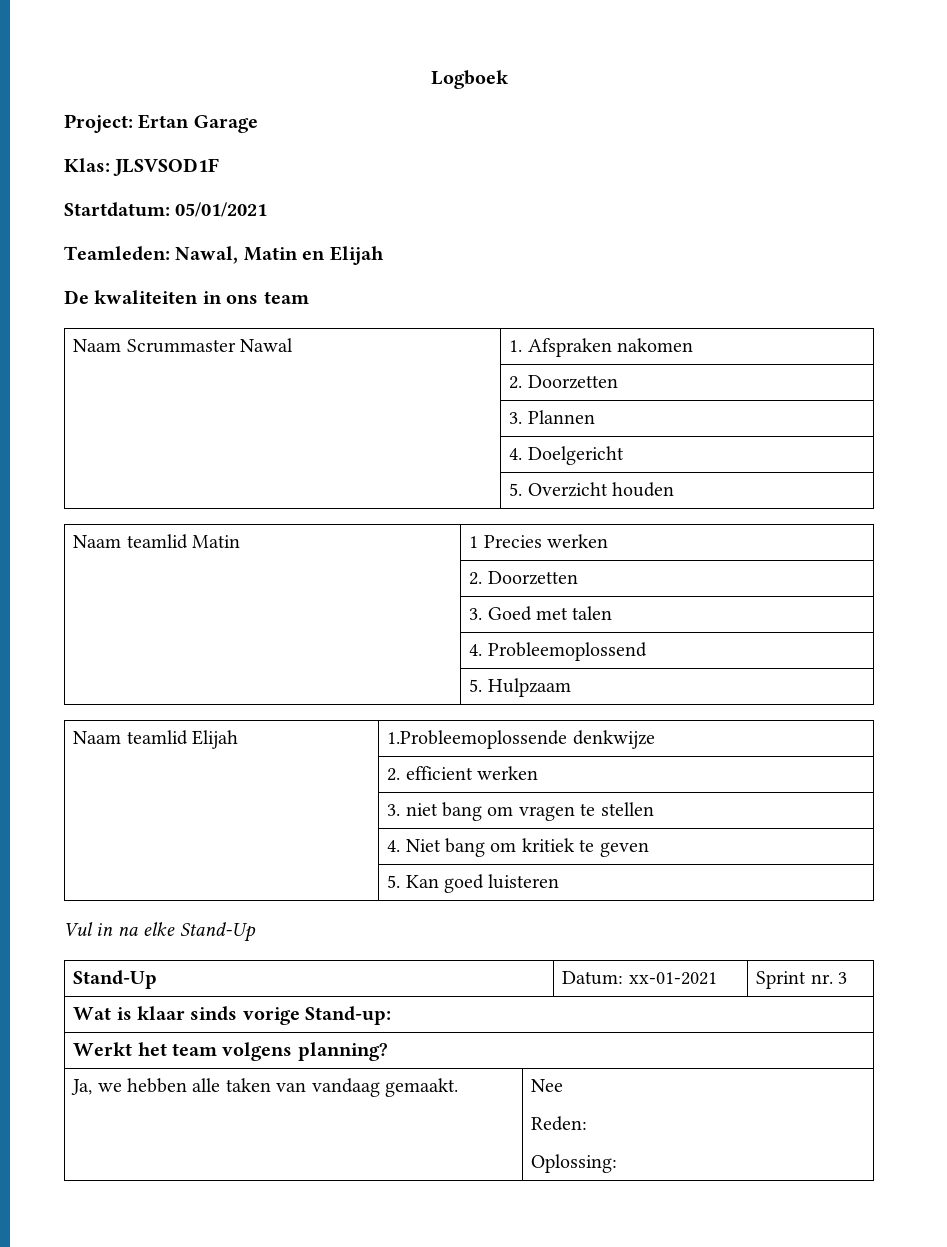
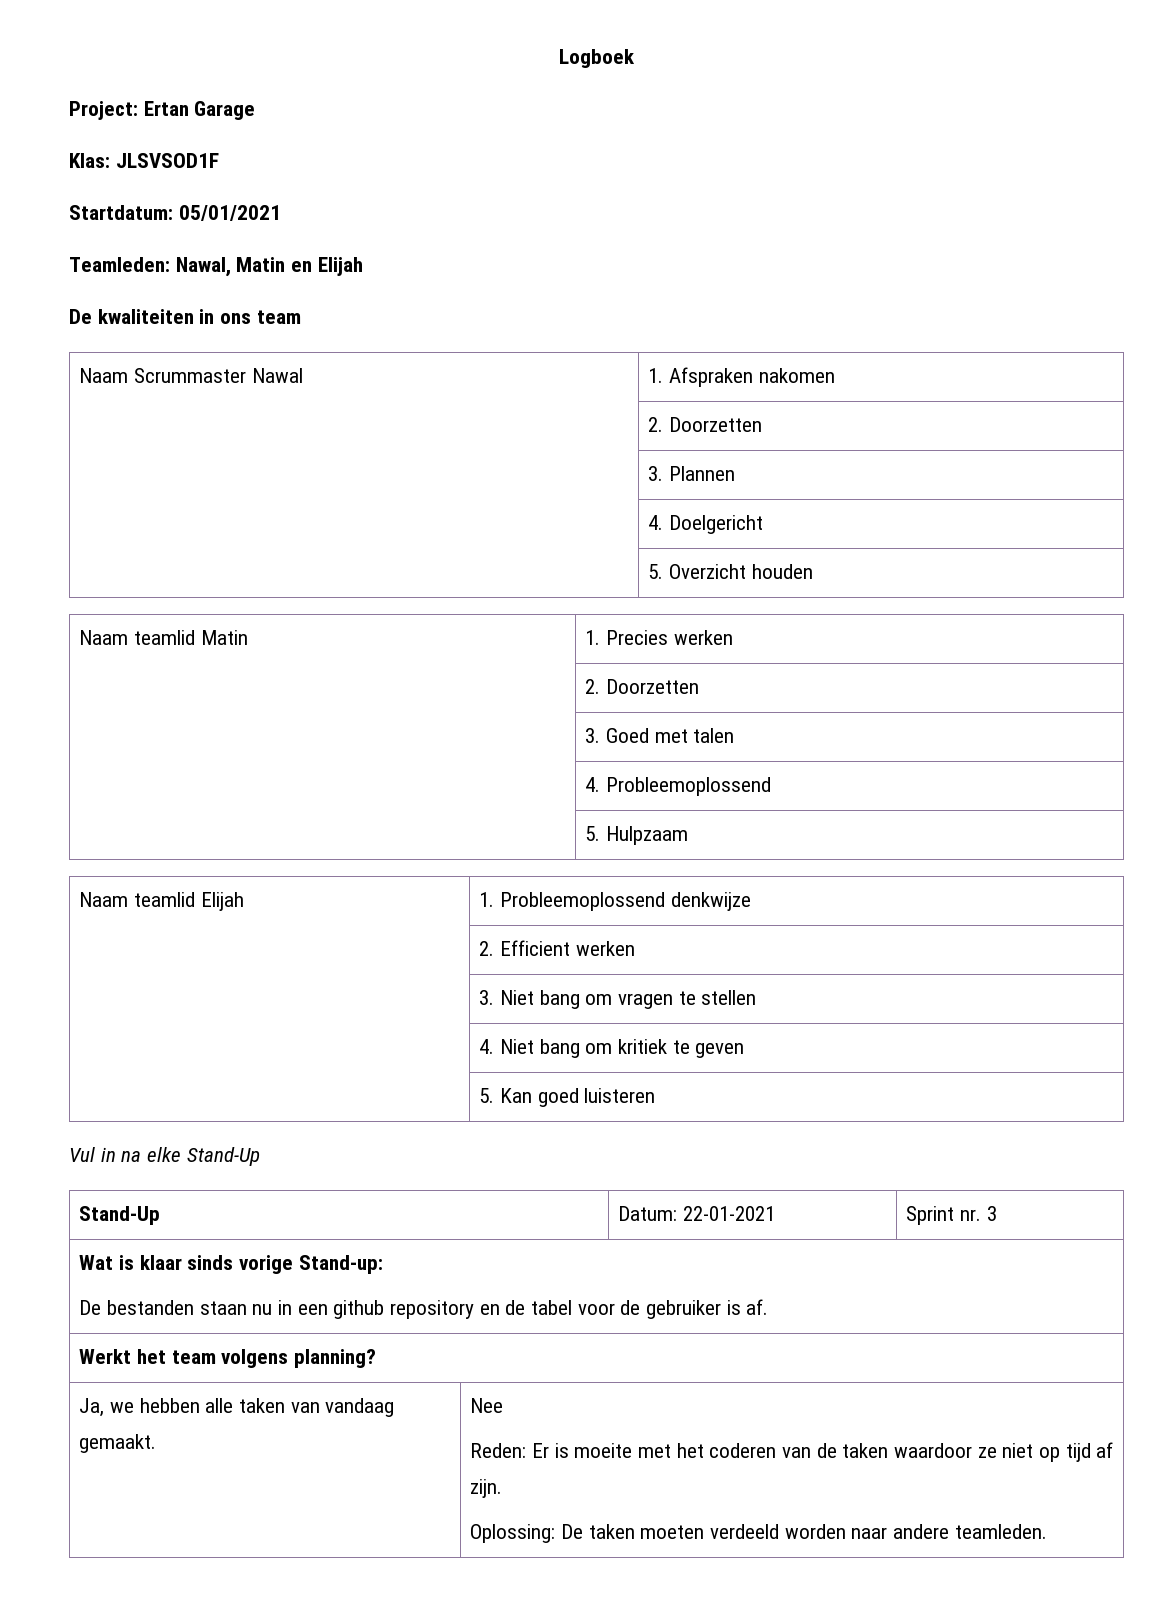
[469,536,479,548] 1 -> [585,630,601,645] 1.
[387,730,568,749] 1.Probleemoplossende -> [479,892,665,911] 1. Probleemoplossend
[405,766,473,780] efficient -> [499,940,570,956] Efficient
[405,803,438,816] niet -> [499,990,534,1005] Niet
[628,972,717,985] xx-01-2021 -> [682,1206,775,1221] 22-01-2021
(392, 1015) none -> [79,1299,769,1319] // De bestanden staan nu in een github repository en de tabel voor de gebruiker is af.
[531,1154,618,1173] // Oplossing: -> [531,1442,1114,1462] [470,1479,503,1498] [470,1524,1047,1543] Er is moeite met het coderen van de taken waardoor ze niet op tijd af zijn. // Oplossing: De taken moeten verdeeld worden naar andere teamleden.

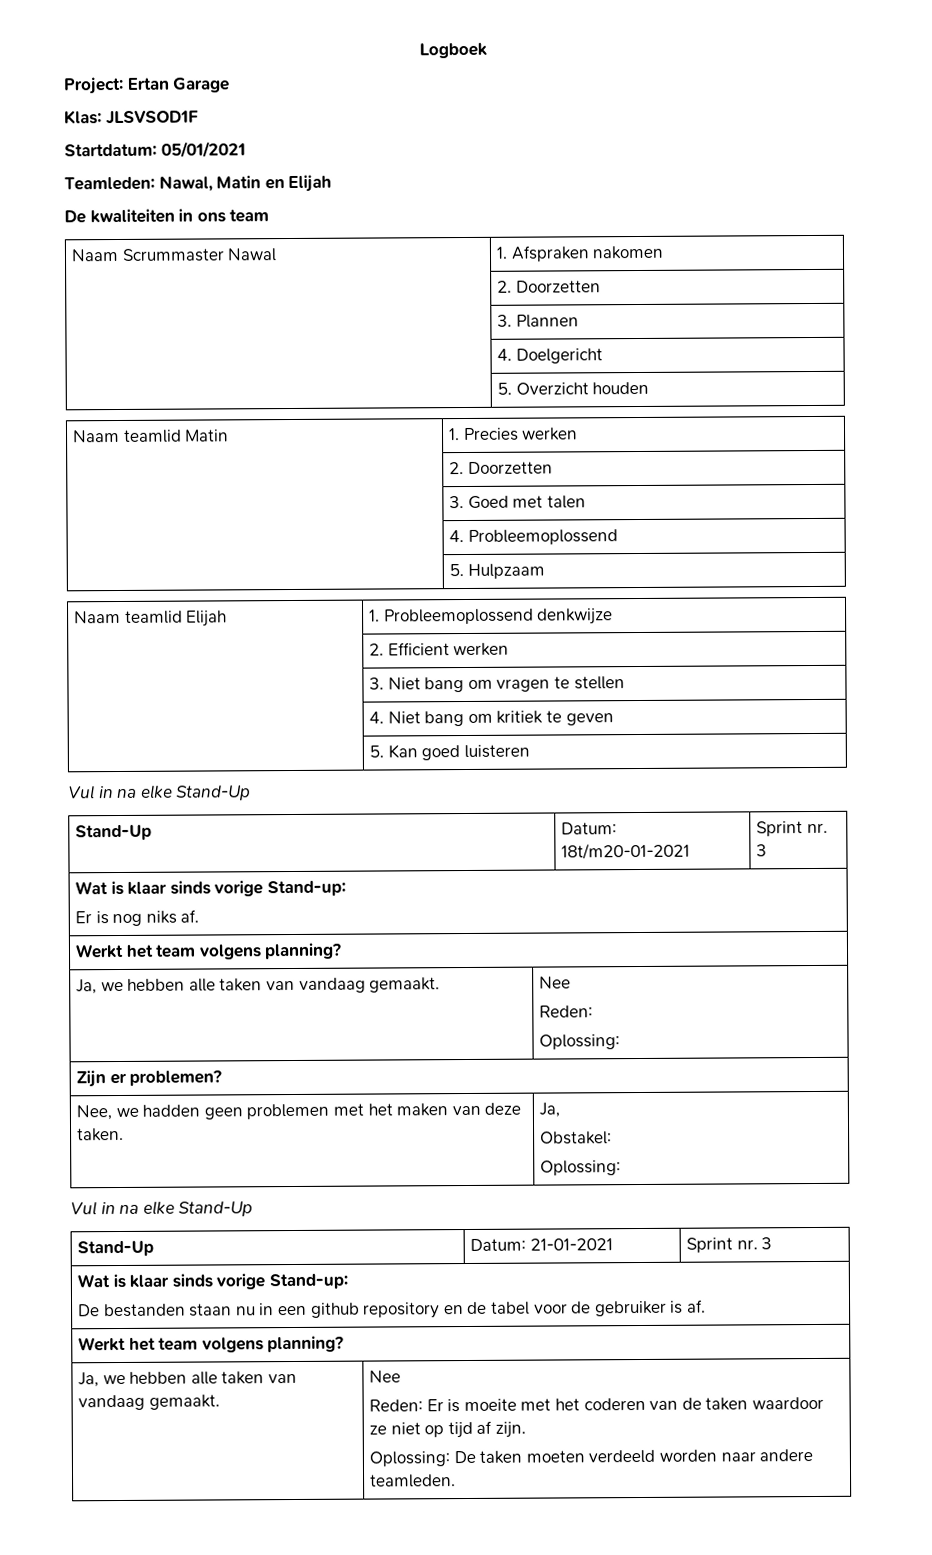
[682,1206,775,1221] 22-01-2021 -> [561,842,691,860] [756,821,828,837] [756,844,768,857] [75,880,346,897] [75,909,200,927] [75,942,343,960] [76,977,441,995] [539,976,572,989] [539,1005,594,1018] [539,1034,621,1050] [76,1069,223,1088] [76,1102,522,1121] [77,1127,125,1142] [539,1102,561,1118] [540,1131,613,1145] [540,1160,622,1176] [70,1200,254,1217] [77,1240,155,1257] [470,1238,613,1251] 18t/m20-01-2021 | Sprint nr. 3 // Wat is klaar sinds vorige Stand-up: // Er is nog niks af. // Werkt het team volgens planning? // Ja, we hebben alle taken van vandaag gemaakt. | Nee // Reden: // Oplossing: // Zijn er problemen? // Nee, we hadden geen problemen met het maken van deze taken. | Ja, // Obstakel: // Oplossing: // Vul in na elke Stand-Up // Stand-Up | Datum: 21-01-2021

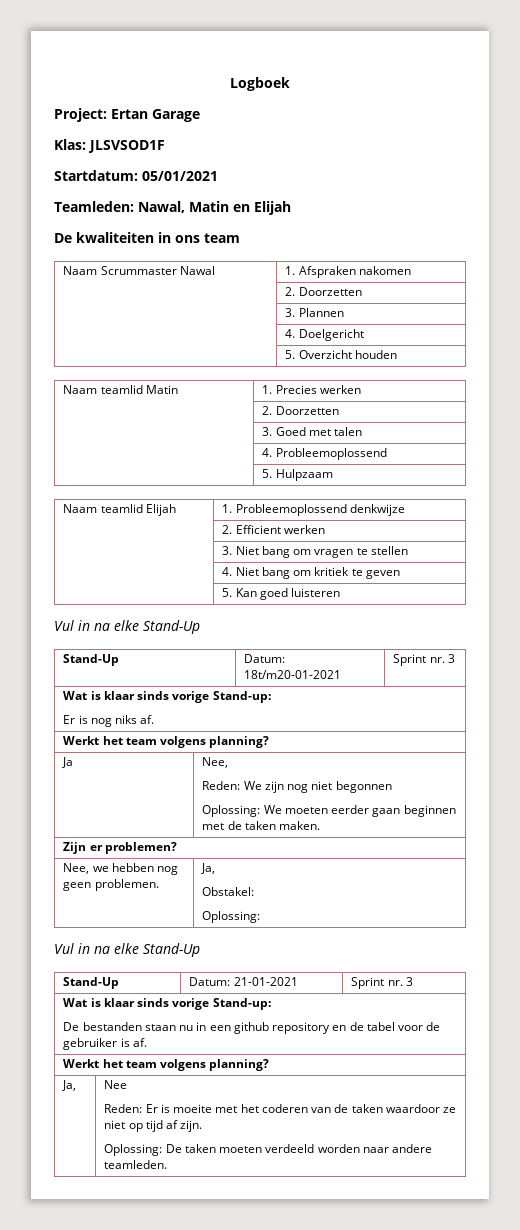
[76,977,441,995] [539,976,572,989] [539,1005,594,1018] [539,1034,621,1050] Ja, we hebben alle taken van vandaag gemaakt. | Nee // Reden: // Oplossing: -> [62,757,74,768] [202,757,229,768] [202,781,392,793] [202,805,456,817] [202,821,321,830] Ja | Nee, // Reden: We zijn nog niet begonnen // Oplossing: We moeten eerder gaan beginnen met de taken maken.
[142,1102,522,1120] [77,1127,125,1142] hadden geen problemen met het maken van deze taken. -> [111,863,179,875] [63,879,159,891] hebben nog geen problemen.
[102,1371,297,1385] [78,1394,220,1411] we hebben alle taken van vandaag gemaakt. -> (77, 1085) none

